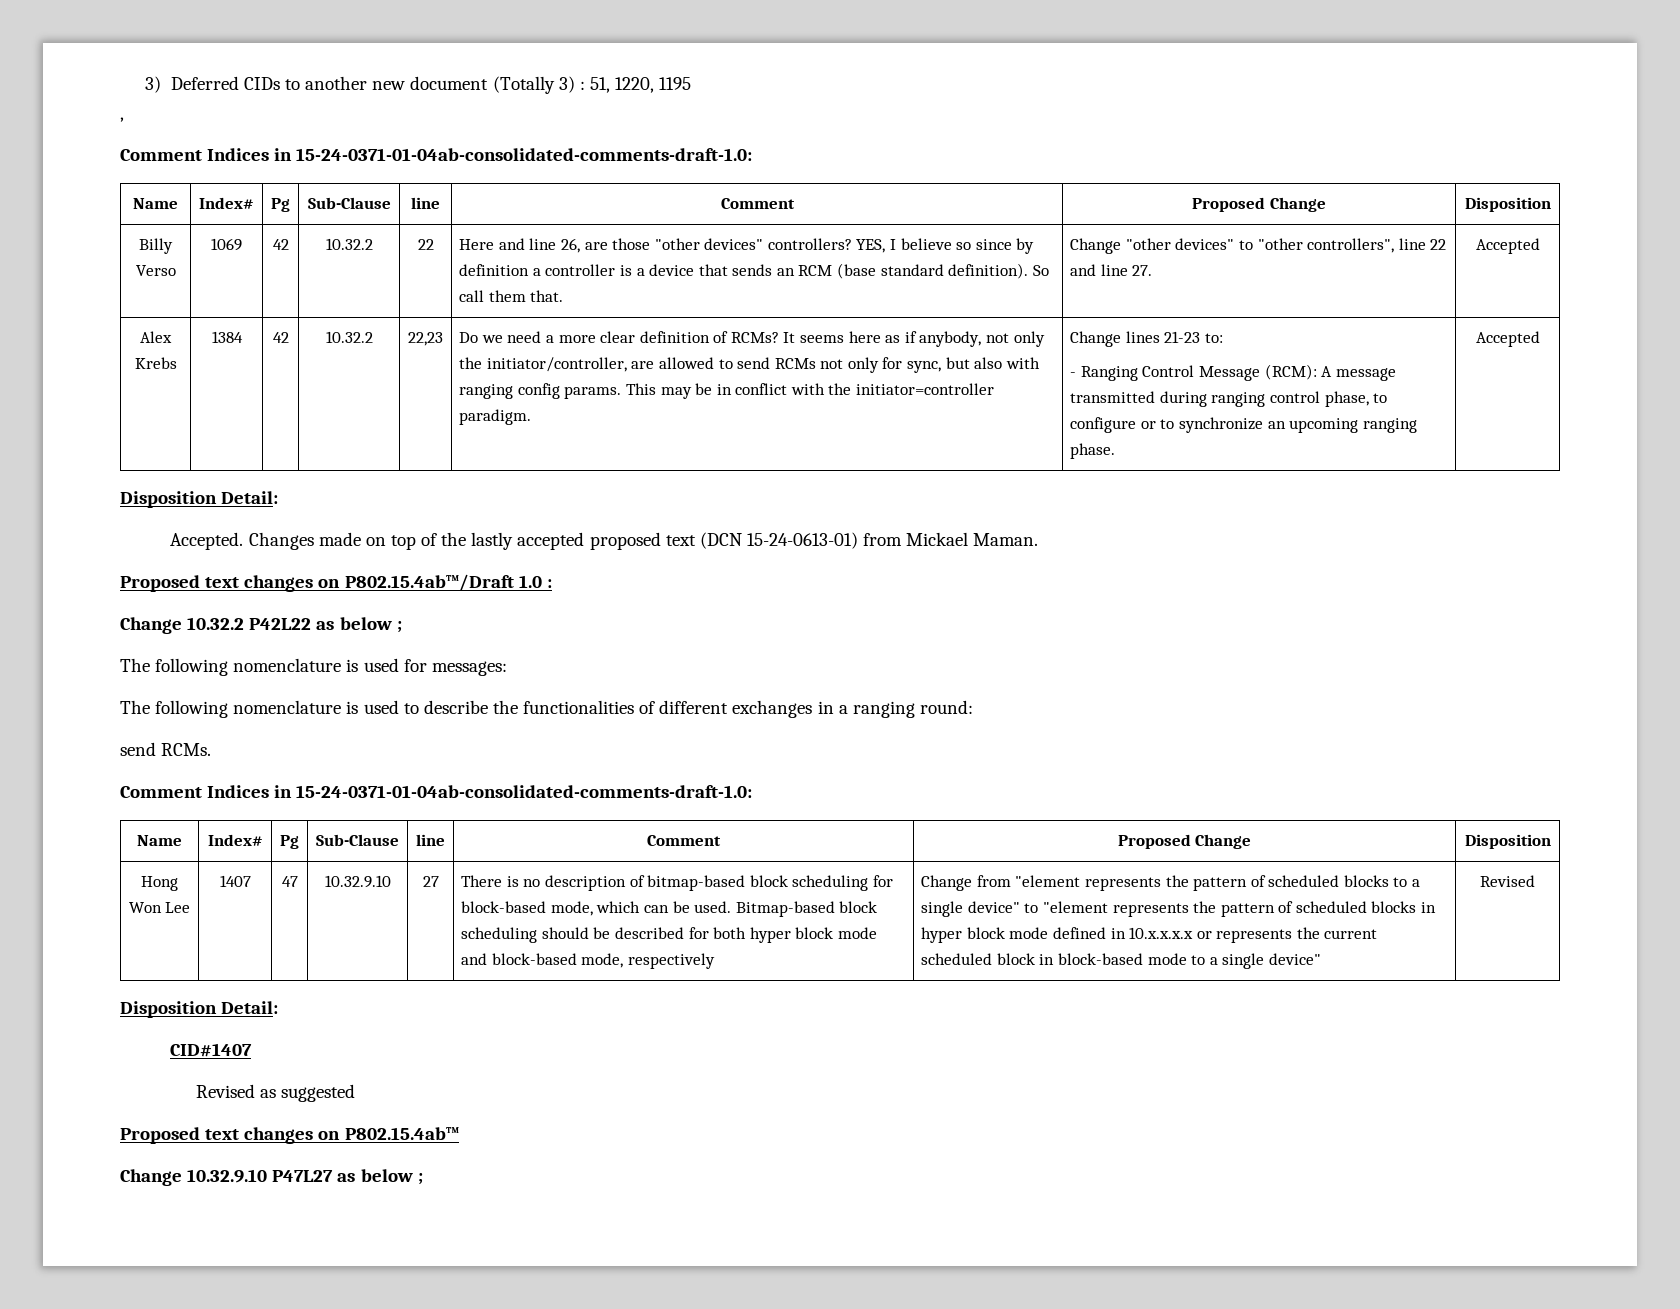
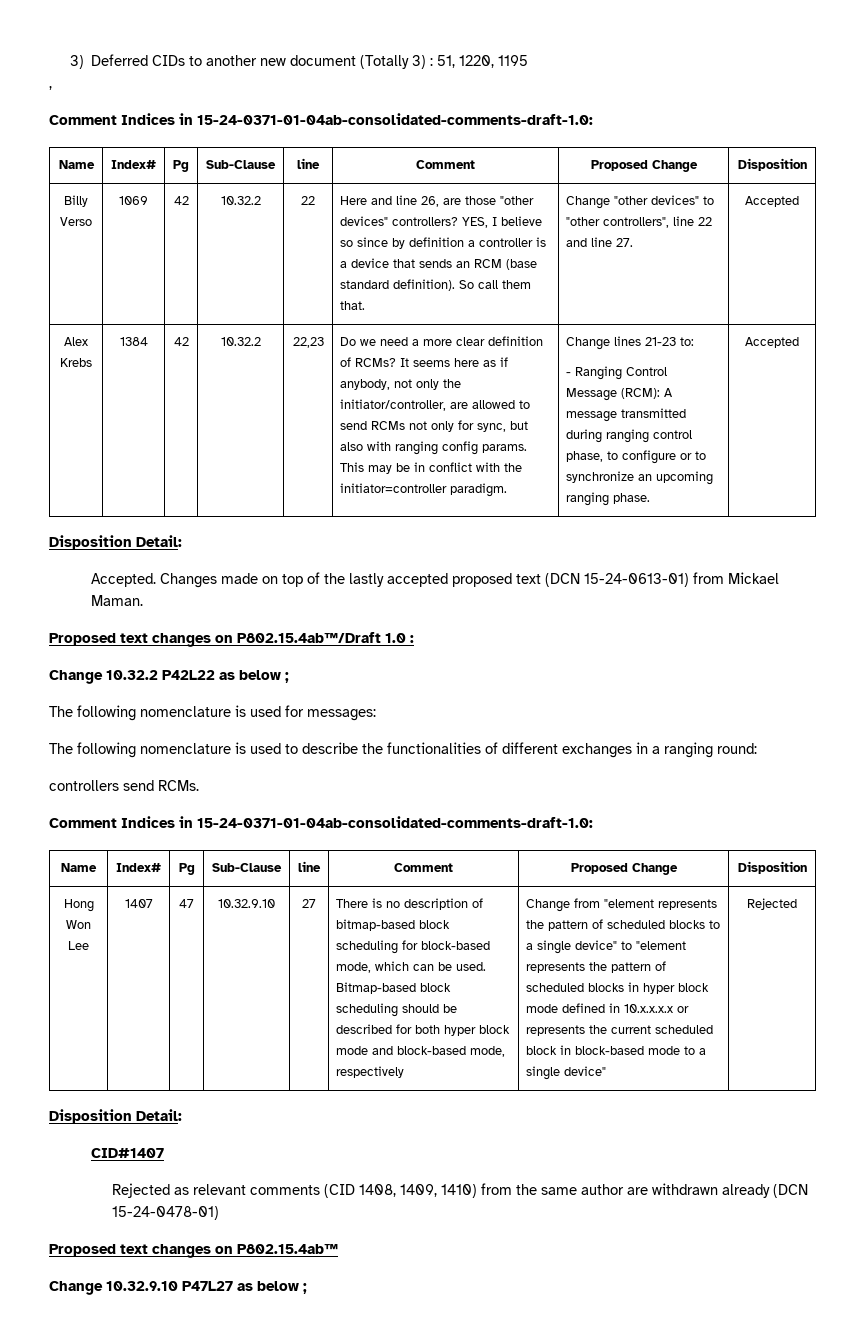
(973, 707) none -> [49,780,119,791] controllers
[1480,875,1535,887] Revised -> [747,898,797,910] Rejected
[195,1084,355,1102] Revised as suggested -> [111,1183,808,1198] [111,1206,219,1220] Rejected as relevant comments (CID 1408, 1409, 1410) from the same author are withdrawn already (DCN 15-24-0478-01)

